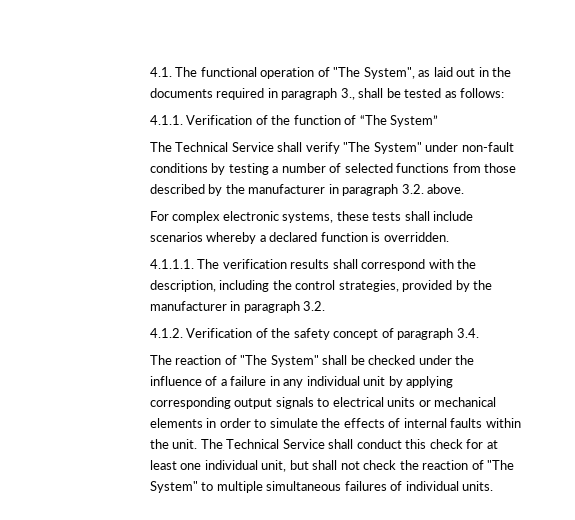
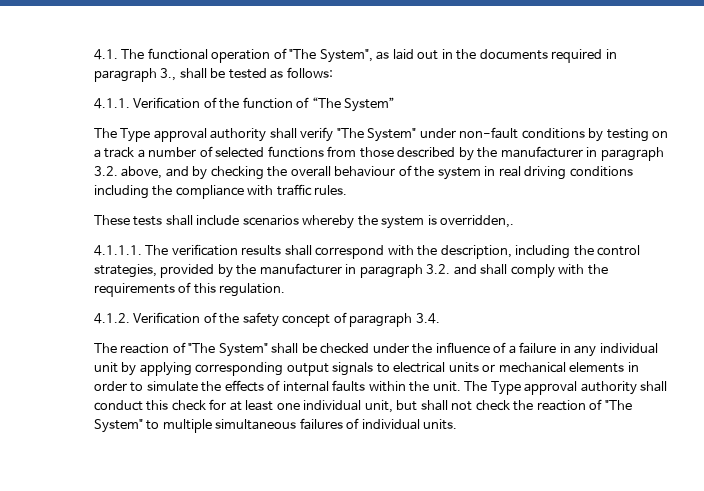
[175,142,274,152] Technical Service -> [120,128,267,142] Type approval authority
(269, 169) none -> [652,131,669,138] [93,147,135,158] on a track
[427,184,465,194] [149,211,369,223] above. // For complex electronic systems, these -> [121,165,633,180] [93,184,348,199] [93,215,130,225] above, and by checking the overall behaviour of the system in real driving conditions including the compliance with traffic rules. // These
[259,232,449,242] a declared function is overridden. -> [357,215,515,229] the system is overridden,.
(326, 306) none -> [453,264,608,278] [93,282,286,297] and shall comply with the requirements of this regulation.
[226,439,325,449] Technical Service -> [490,381,637,395] Type approval authority

